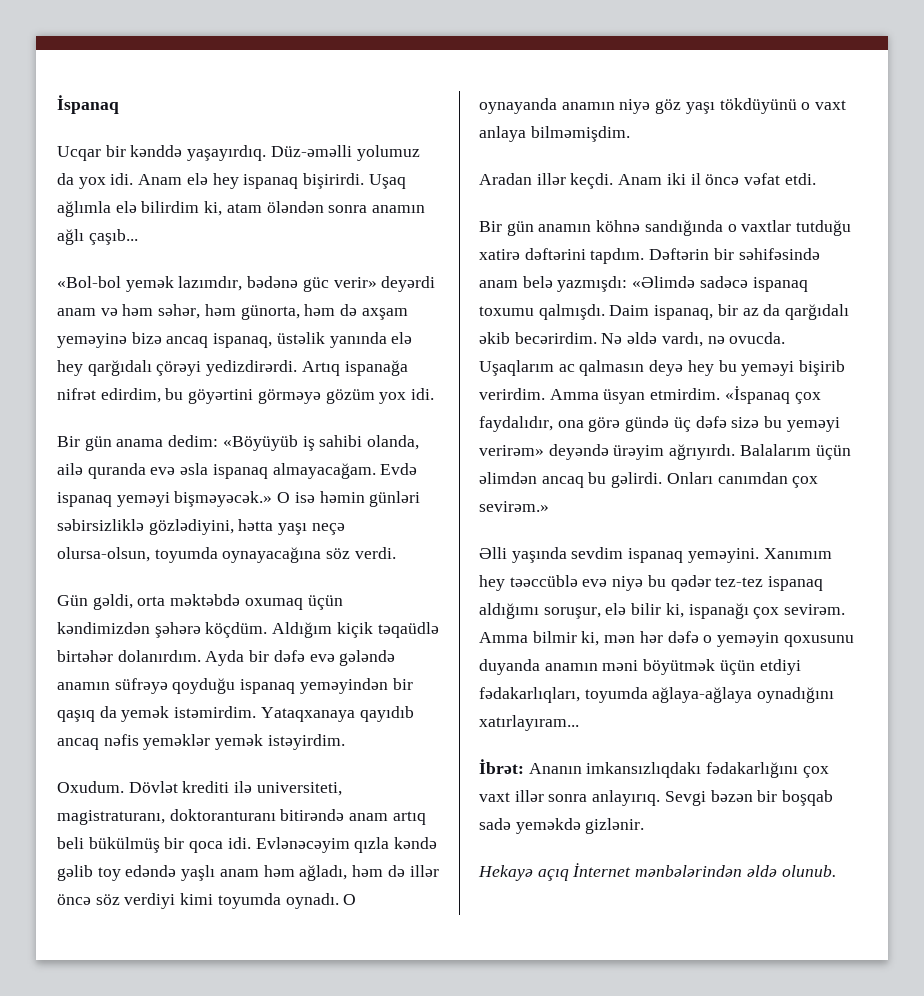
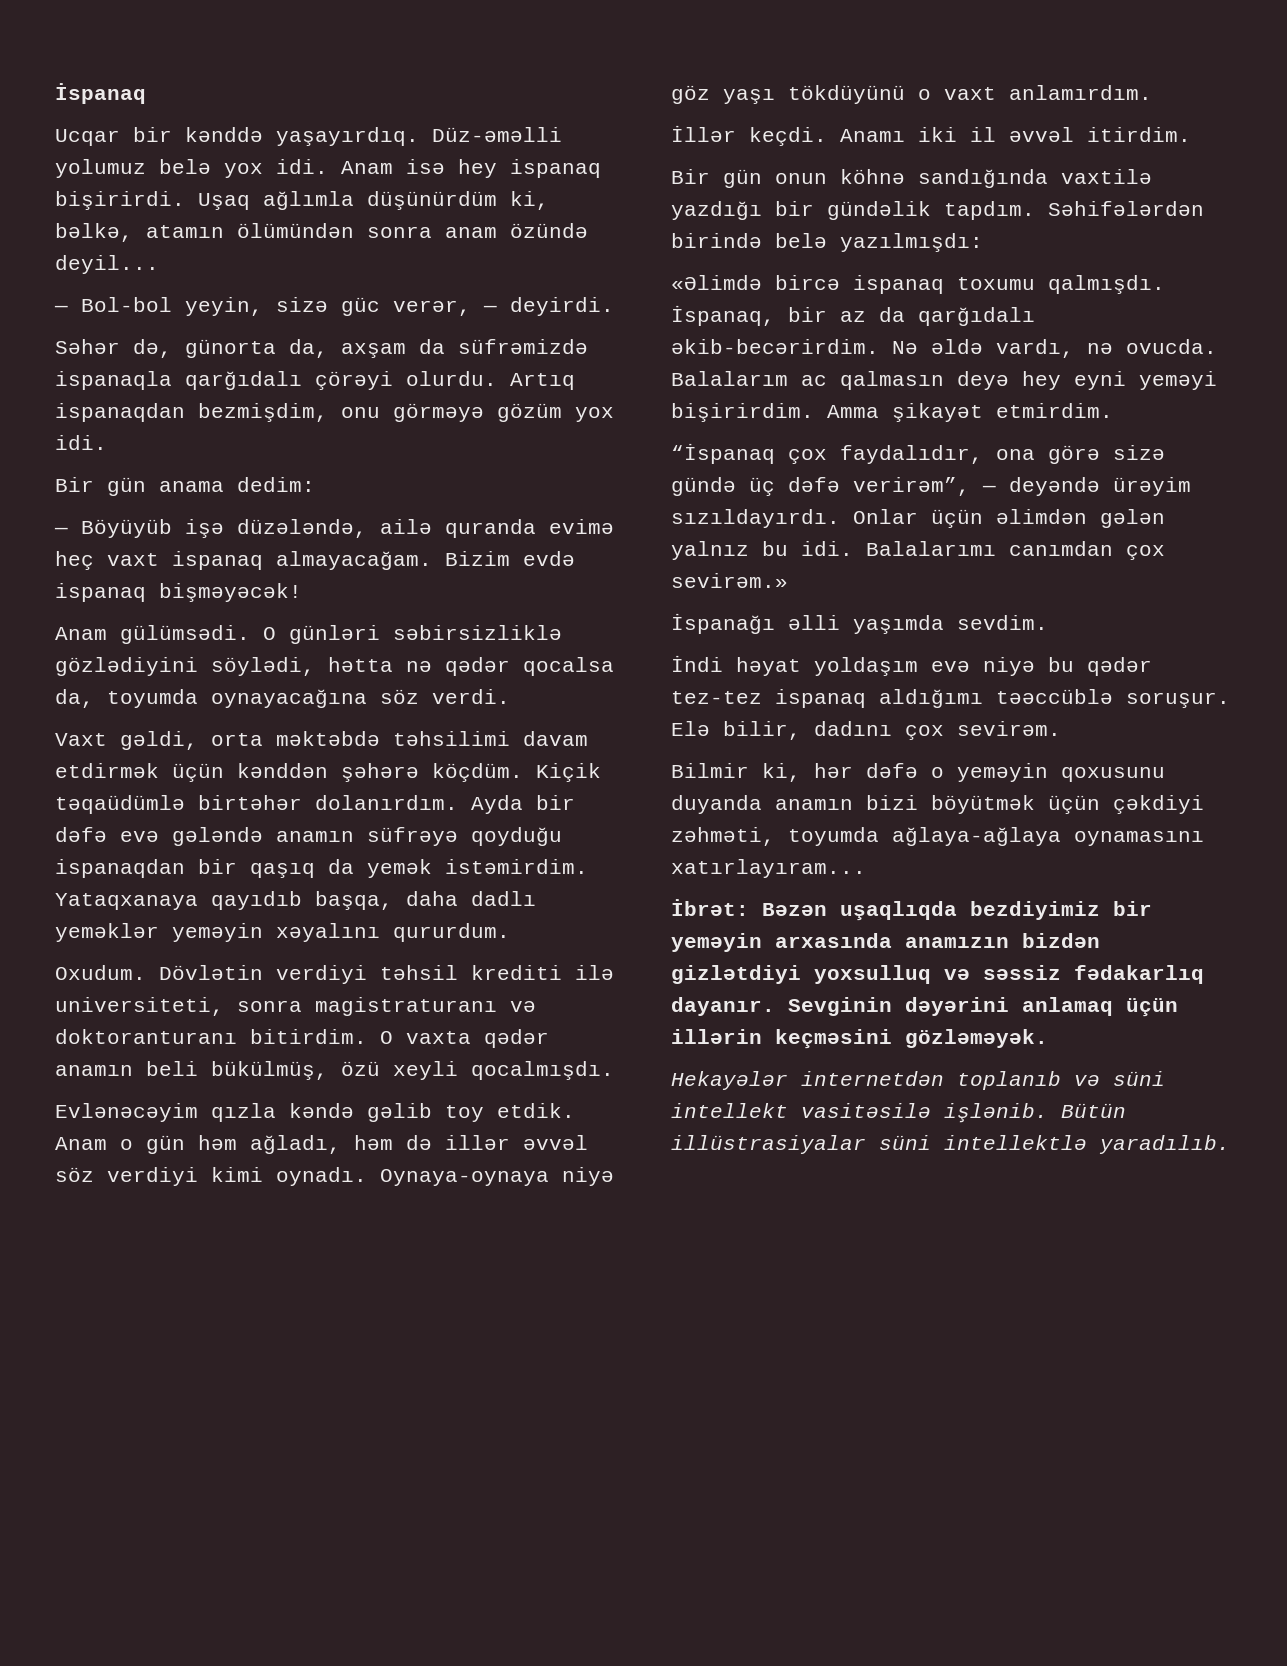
[57,173,74,185] da -> [159,159,211,174] belə
[186,173,208,185] elə -> [406,159,445,174] isə
[115,201,426,216] [57,229,138,245] [57,276,436,292] [57,304,408,320] [57,332,413,348] [57,360,408,376] [57,388,254,404] elə bilirdim ki, atam öləndən sonra anamın ağlı çaşıb... // «Bol-bol yemək lazımdır, bədənə güc verir» deyərdi anam və həm səhər, həm günorta, həm də axşam yeməyinə bizə ancaq ispanaq, üstəlik yanında elə hey qarğıdalı çörəyi yedizdirərdi. Artıq ispanağa nifrət edirdim, bu göyərtini -> [367,191,549,210] [55,223,588,242] [55,255,159,274] [54,297,614,316] [55,339,588,358] [55,371,575,390] [55,403,380,422] düşünürdüm ki, bəlkə, atamın ölümündən sonra anam özündə deyil... // — Bol-bol yeyin, sizə güc verər, — deyirdi. // Səhər də, günorta da, axşam da süfrəmizdə ispanaqla qarğıdalı çörəyi olurdu. Artıq ispanaqdan bezmişdim, onu
[222,435,420,451] [57,463,418,479] [57,491,421,507] [57,519,345,535] [57,547,150,562] «Böyüyüb iş sahibi olanda, ailə quranda evə əsla ispanaq almayacağam. Evdə ispanaq yeməyi bişməyəcək.» O isə həmin günləri səbirsizliklə gözlədiyini, hətta yaşı neçə olursa-olsun, -> [54,519,614,538] [55,551,575,570] [55,583,302,602] [55,625,562,644] [55,657,614,676] [55,689,94,708] // — Böyüyüb işə düzələndə, ailə quranda evimə heç vaxt ispanaq almayacağam. Bizim evdə ispanaq bişməyəcək! // Anam gülümsədi. O günləri səbirsizliklə gözlədiyini söylədi, hətta nə qədər qocalsa da,
[57,595,88,606] Gün -> [55,733,107,746] Vaxt
[244,595,343,610] [57,622,439,638] oxumaq üçün kəndimizdən şəhərə köçdüm. Aldığım kiçik təqaüdlə -> [393,731,588,746] [55,763,601,782] [55,795,185,814] təhsilimi davam etdirmək üçün kənddən şəhərə köçdüm. Kiçik təqaüdümlə
[240,678,388,694] ispanaq yeməyindən -> [55,859,185,878] ispanaqdan
[57,734,345,750] [57,781,342,796] [57,809,426,825] [57,837,251,853] ancaq nəfis yeməklər yemək istəyirdim. // Oxudum. Dövlət krediti ilə universiteti, magistraturanı, doktoranturanı bitirəndə anam artıq beli bükülmüş bir qoca idi. -> [315,891,536,910] [55,923,510,942] [55,965,614,984] [55,997,536,1016] [55,1029,549,1048] [55,1061,614,1080] başqa, daha dadlı yeməklər yeməyin xəyalını qururdum. // Oxudum. Dövlətin verdiyi təhsil krediti ilə universiteti, sonra magistraturanı və doktoranturanı bitirdim. O vaxta qədər anamın beli bükülmüş, özü xeyli qocalmışdı. //
[125,865,259,881] edəndə yaşlı anam -> [497,1103,575,1118] [55,1135,185,1154] etdik. Anam o gün
[57,894,91,905] öncə -> [523,1135,588,1150] əvvəl
[217,893,357,909] [479,98,615,114] toyumda oynadı. O oynayanda anamın -> [276,1167,549,1186] oynadı. Oynaya-oynaya
[479,126,630,142] [479,173,816,189] [479,221,592,236] anlaya bilməmişdim. // Aradan illər keçdi. Anam iki il öncə vəfat etdi. // Bir gün anamın -> [1009,85,1152,100] [671,125,1191,146] [671,169,827,188] anlamırdım. // İllər keçdi. Anamı iki il əvvəl itirdim. // Bir gün onun
[727,220,852,236] [479,248,820,264] [479,276,748,292] o vaxtlar tutduğu xatirə dəftərini tapdım. Dəftərin bir səhifəsində anam belə yazmışdı: «Əlimdə sadəcə -> [1061,169,1152,184] [671,201,1204,220] [671,233,983,252] [671,275,840,290] vaxtilə yazdığı bir gündəlik tapdım. Səhifələrdən birində belə yazılmışdı: // «Əlimdə bircə
[609,305,714,320] Daim ispanaq, -> [671,305,775,326] İspanaq,
[479,332,597,344] əkib becərirdim. -> [671,339,879,354] əkib-becərirdim.
[479,360,554,376] Uşaqlarım -> [671,371,788,386] Balalarım
[718,360,846,376] [479,388,646,404] bu yeməyi bişirib verirdim. Amma üsyan -> [1074,371,1217,390] [671,403,983,422] eyni yeməyi bişirirdim. Amma şikayət
[724,386,790,404] «İspanaq -> [671,443,775,464] // “İspanaq
(621, 424) none -> [1113,445,1165,460] sizə
[731,416,840,432] [479,444,851,460] [479,472,819,488] [479,501,549,512] [479,547,832,563] [479,575,578,591] sizə bu yeməyi verirəm» deyəndə ürəyim ağrıyırdı. Balalarım üçün əlimdən ancaq bu gəlirdi. Onları canımdan çox sevirəm.» // Əlli yaşında sevdim ispanaq yeməyini. Xanımım hey təəccüblə -> [853,477,1191,496] [671,509,1165,528] [671,541,1165,560] [671,573,788,588] [671,613,1048,634] [671,655,918,676] verirəm”, — deyəndə ürəyim sızıldayırdı. Onlar üçün əlimdən gələn yalnız bu idi. Balalarımı canımdan çox sevirəm.» // İspanağı əlli yaşımda sevdim. // İndi həyat yoldaşım
[543,603,846,619] [479,631,636,646] soruşur, elə bilir ki, ispanağı çox sevirəm. Amma bilmir ki, mən -> [996,689,1230,708] [671,721,1061,740] [671,763,801,782] təəccüblə soruşur. Elə bilir, dadını çox sevirəm. // Bilmir ki,
[602,660,639,671] məni -> [866,795,918,810] bizi
[759,659,801,675] [479,687,580,703] etdiyi fədakarlıqları, -> [1113,795,1204,814] [671,827,775,846] çəkdiyi zəhməti,
[757,687,835,703] oynadığını -> [1074,831,1204,846] oynamasını
[528,762,829,778] [479,790,834,806] [479,818,645,834] [478,863,836,881] Ananın imkansızlıqdakı fədakarlığını çox vaxt illər sonra anlayırıq. Sevgi bəzən bir boşqab sadə yeməkdə gizlənir. // Hekayə açıq İnternet mənbələrindən əldə olunub. -> [762,901,1152,921] [671,933,1100,952] [671,965,1204,984] [671,997,1178,1017] [671,1029,1048,1049] [671,1071,1165,1090] [671,1103,1126,1123] [671,1135,1230,1154] Bəzən uşaqlıqda bezdiyimiz bir yeməyin arxasında anamızın bizdən gizlətdiyi yoxsulluq və səssiz fədakarlıq dayanır. Sevginin dəyərini anlamaq üçün illərin keçməsini gözləməyək. // Hekayələr internetdən toplanıb və süni intellekt vasitəsilə işlənib. Bütün illüstrasiyalar süni intellektlə yaradılıb.

